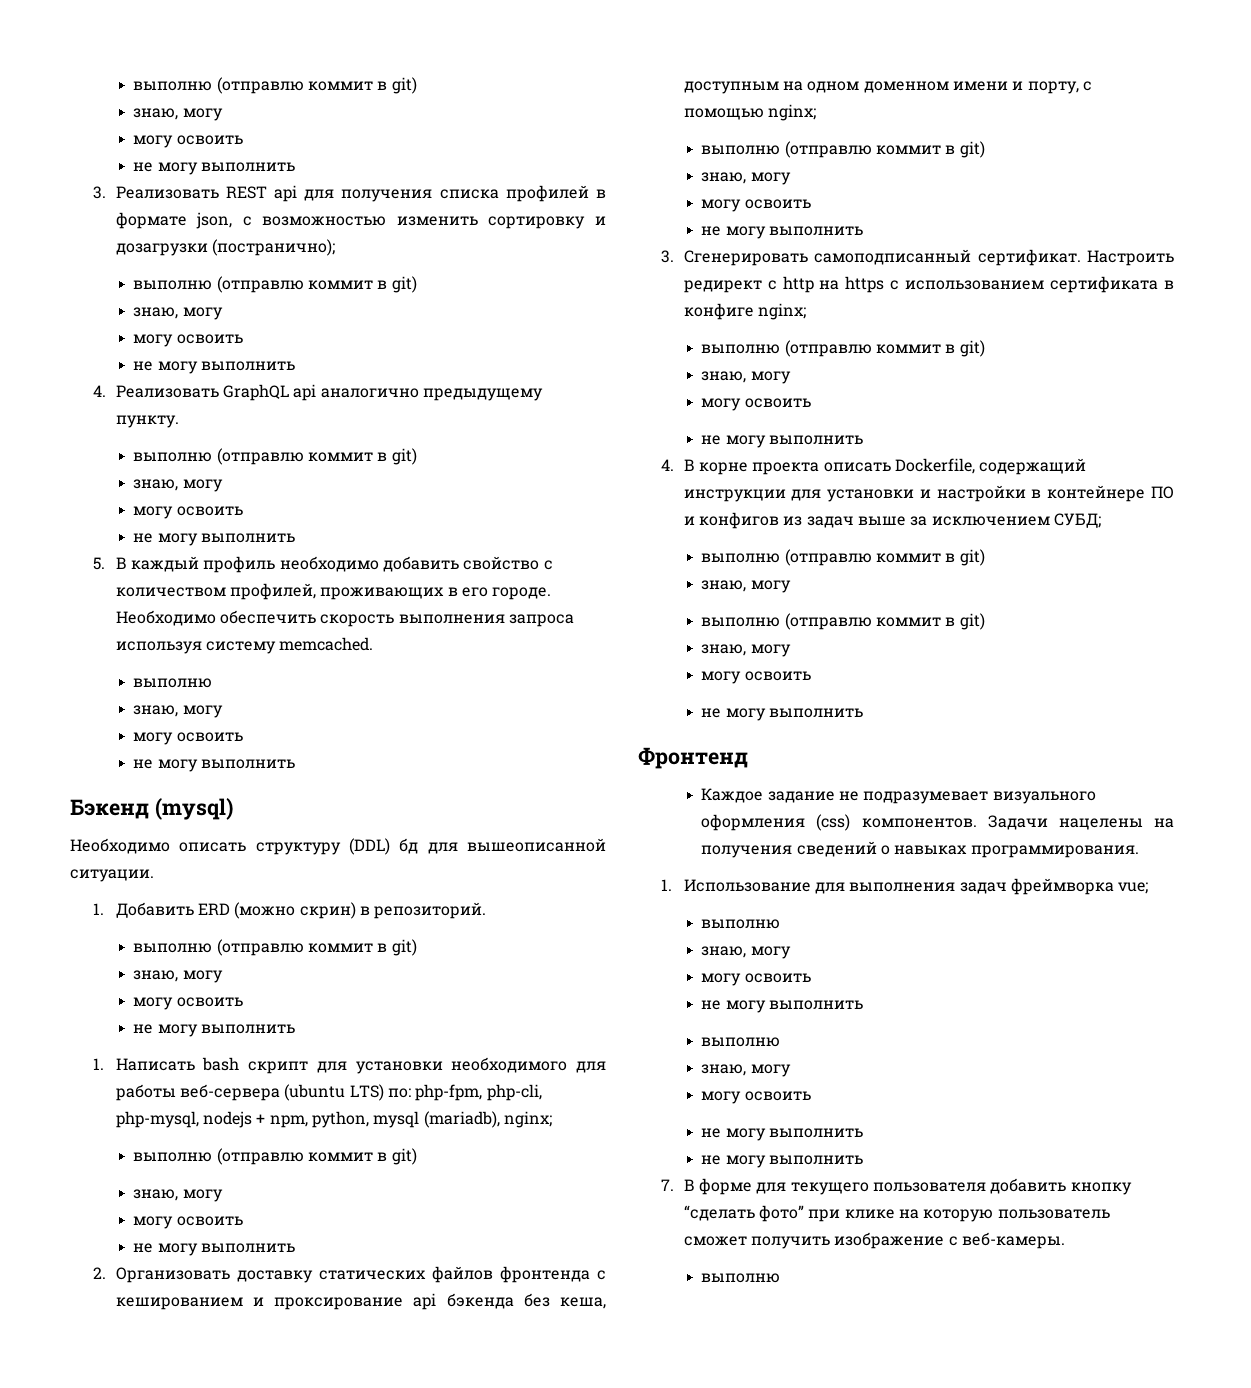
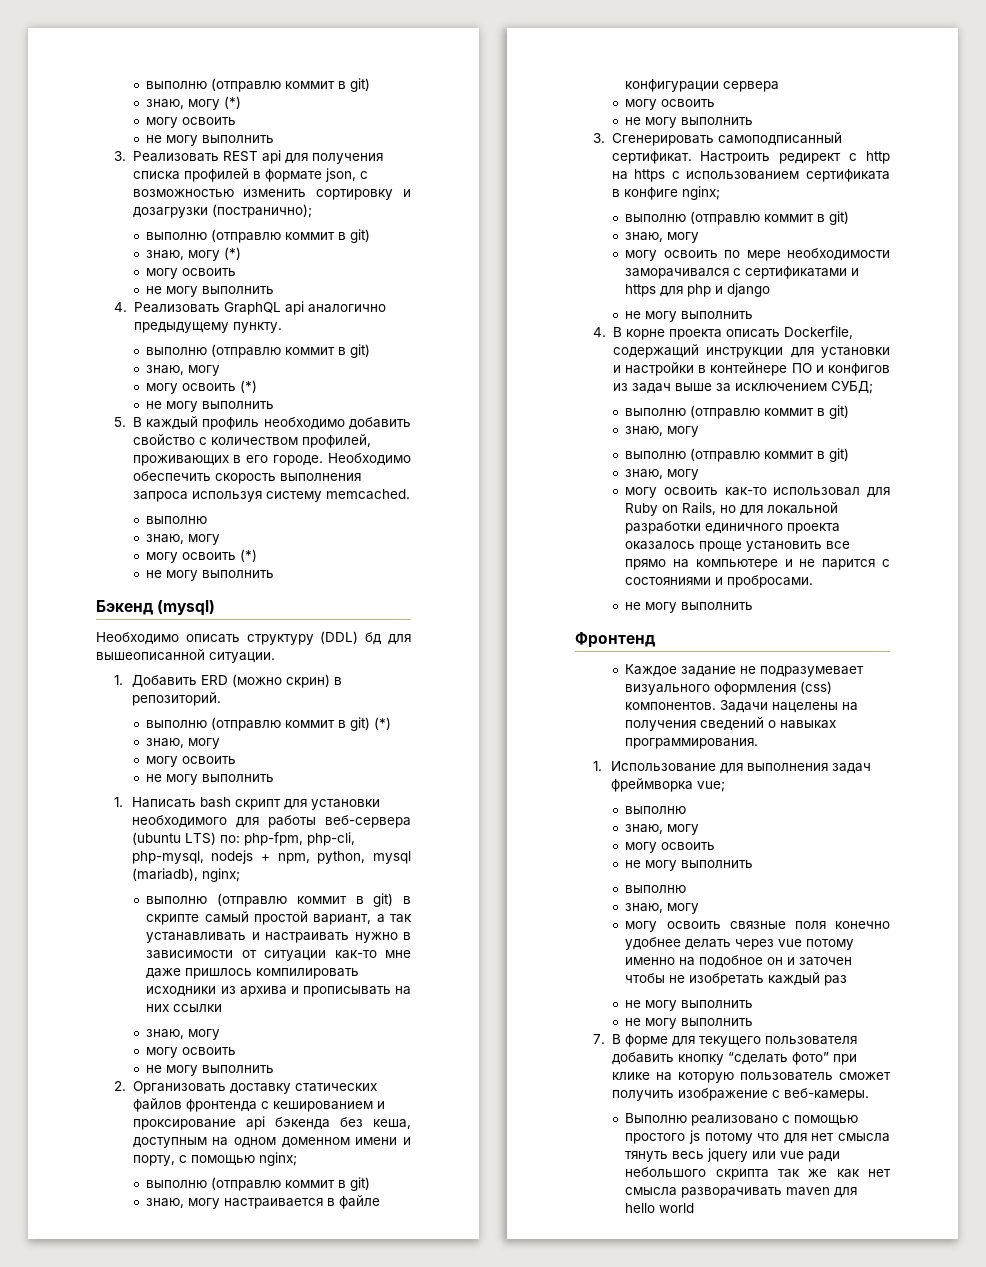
[133,77,417,94] [133,108,223,121] выполню (отправлю коммит в git) // знаю, могу -> [146,78,371,92] [146,96,242,110] выполню (отправлю коммит в git) // знаю, могу (*)
(223, 313) none -> [224,247,242,260] (*)
(243, 511) none -> [240,380,258,393] (*)
(243, 737) none -> [240,549,258,562] (*)
(417, 947) none -> [374,717,392,730] (*)
(417, 1156) none -> [403,896,411,904] [146,911,412,925] [146,932,411,943] [146,950,411,961] [146,968,360,979] [146,986,411,997] [146,1004,223,1012] в скрипте самый простой вариант, а так устанавливать и настраивать нужно в зависимости от ситуации как-то мне даже пришлось компилировать исходники из архива и прописывать на них ссылки
(791, 178) none -> [224,1195,381,1209] [625,79,780,92] настраивается в файле конфигурации сервера
(811, 403) none -> [724,248,890,261] [625,266,860,279] [625,283,771,297] по мере необходимости заморачивался с сертификатами и https для php и django
(811, 676) none -> [724,487,890,498] [625,502,839,516] [625,521,841,534] [625,541,851,552] [625,559,890,570] [625,575,814,588] как-то использовал для Ruby on Rails, но для локальной разработки единичного проекта оказалось проще установить все прямо на компьютере и не парится с состояниями и пробросами.
(811, 1096) none -> [729,921,890,929] [625,937,855,950] [625,955,853,968] [625,972,848,986] связные поля конечно удобнее делать через vue потому именно на подобное он и заточен чтобы не изобретать каждый раз
[701,1273,781,1283] выполню -> [625,1113,859,1126] [625,1130,890,1144] [625,1148,841,1162] [625,1167,891,1180] [625,1187,858,1198] [625,1203,695,1213] Выполню реализовано с помощью простого js потому что для нет смысла тянуть весь jquery или vue ради небольшого скрипта так же как нет смысла разворачивать maven для hello world

